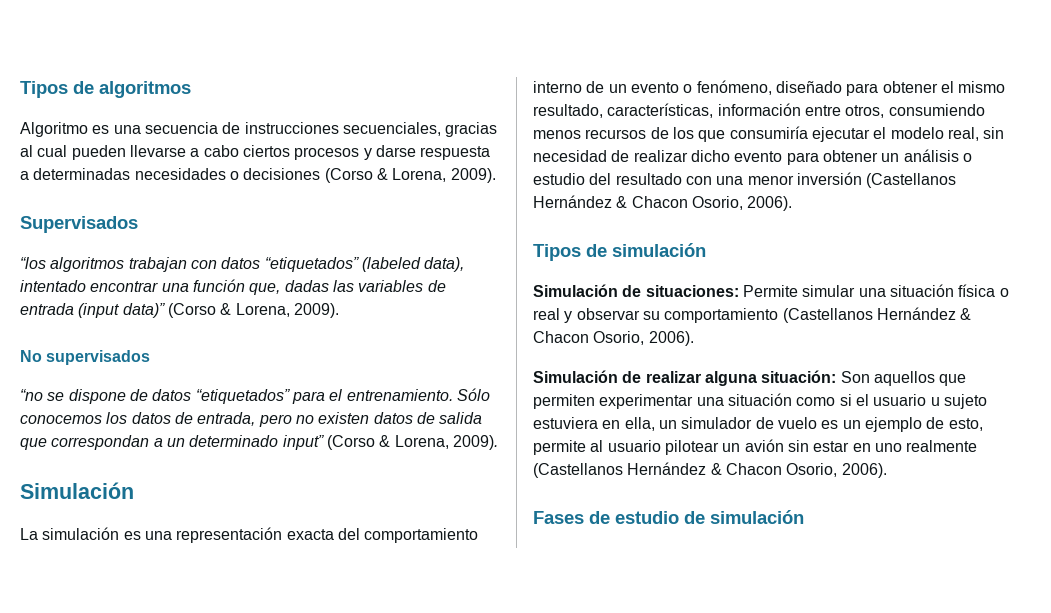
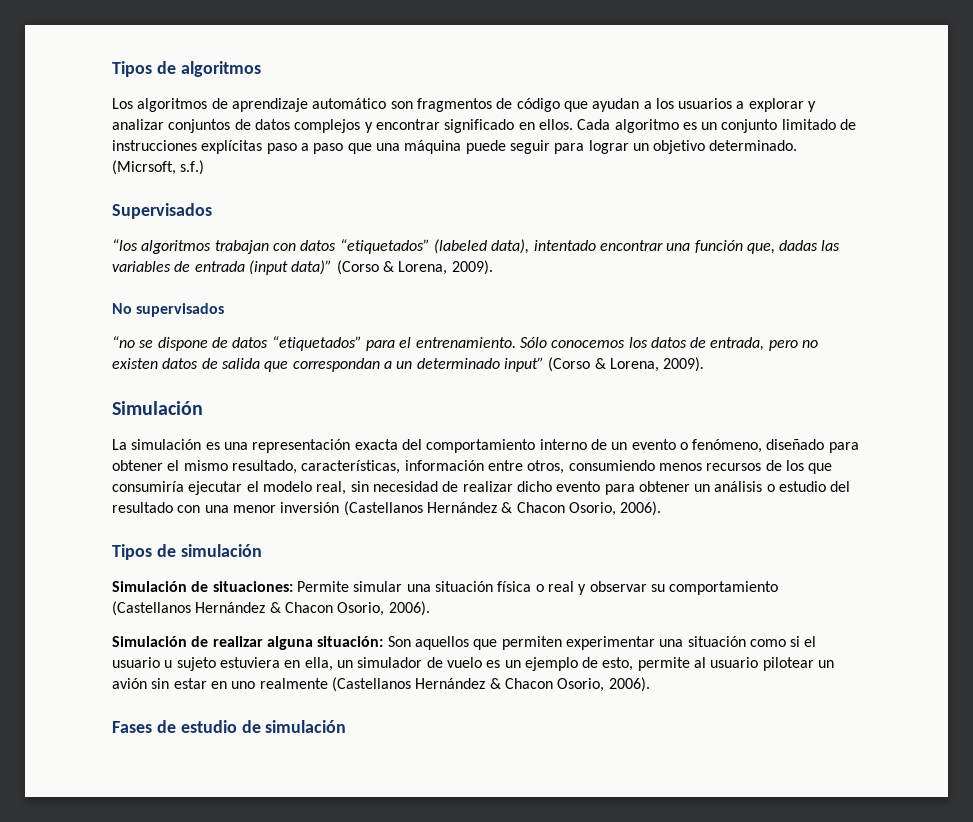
[20,122,498,137] [20,145,491,160] [20,168,496,183] Algoritmo es una secuencia de instrucciones secuenciales, gracias al cual pueden llevarse a cabo ciertos procesos y darse respuesta a determinadas necesidades o decisiones (Corso & Lorena, 2009). -> [112,98,817,112] [112,119,857,133] [112,140,798,154] [112,160,205,175] Los algoritmos de aprendizaje automático son fragmentos de código que ayudan a los usuarios a explorar y analizar conjuntos de datos complejos y encontrar significado en ellos. Cada algoritmo es un conjunto limitado de instrucciones explícitas paso a paso que una máquina puede seguir para lograr un objetivo determinado. (Micrsoft, s.f.)

